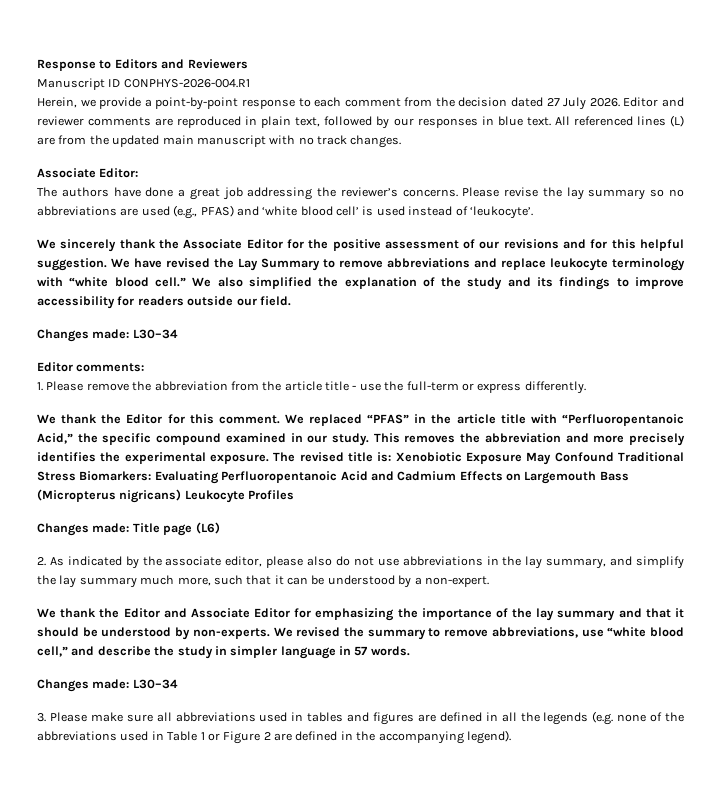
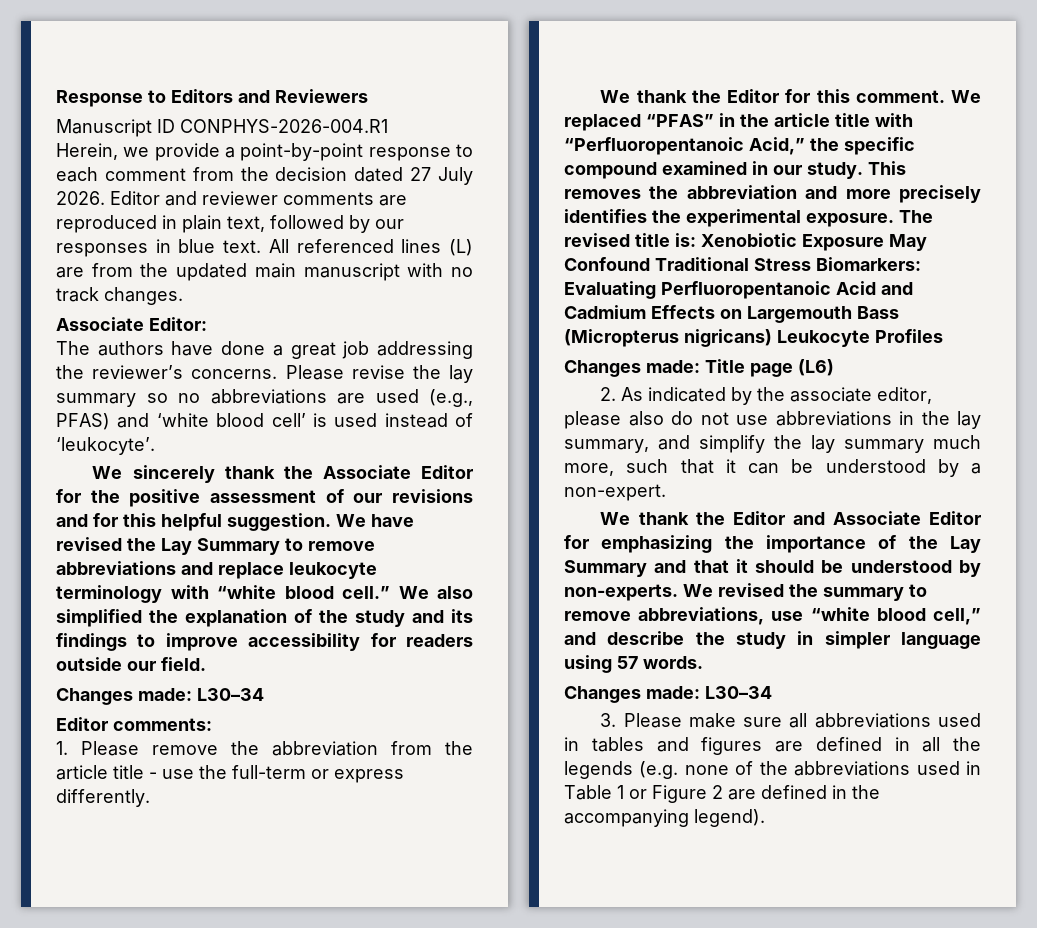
[536,608,616,621] lay summary -> [950,536,981,553] [564,560,647,577] Lay Summary
[339,646,351,655] in -> [564,655,612,673] using

